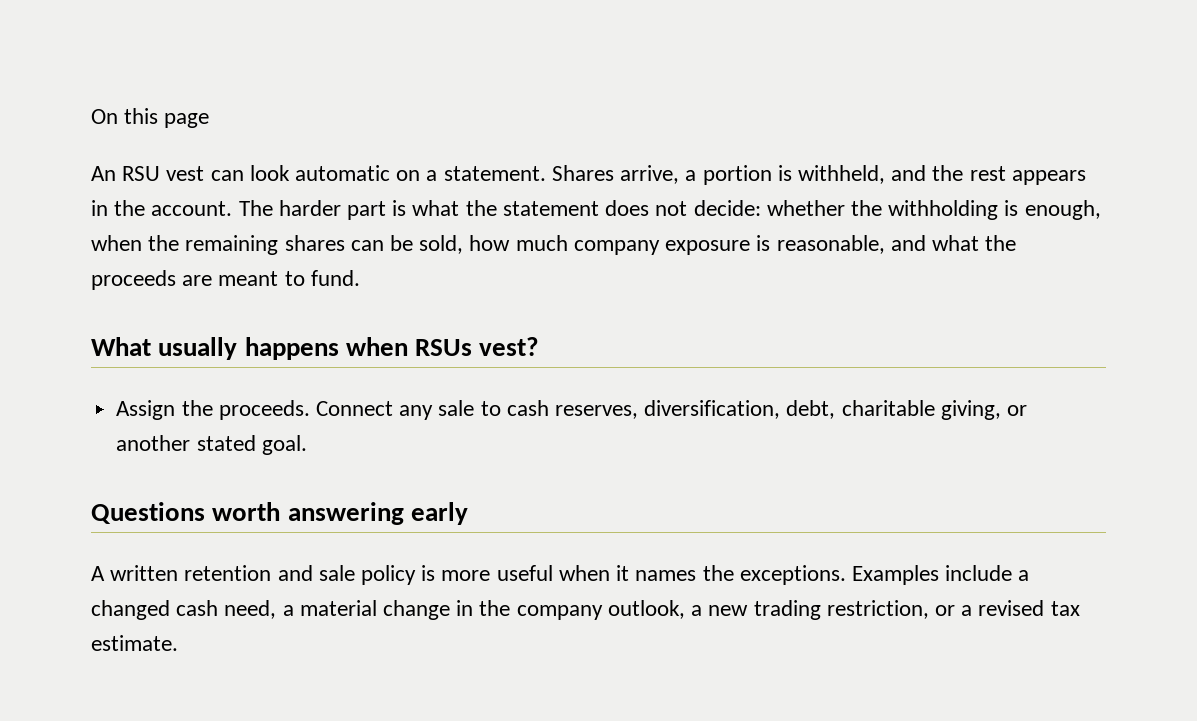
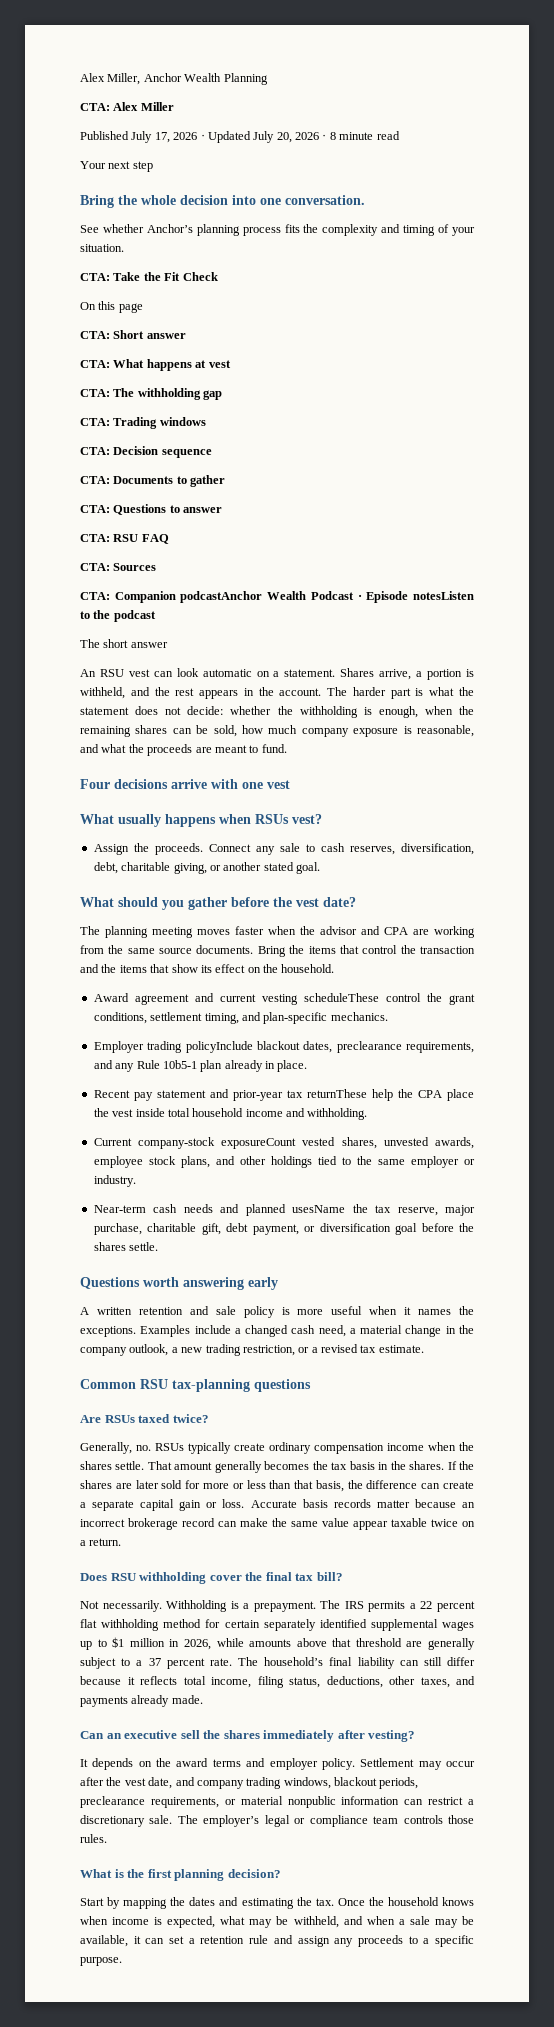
[91,108,210,128] On this page -> [80,73,268,85] [80,102,174,111] [80,131,400,143] [80,161,153,172] [80,195,365,208] [80,224,476,236] [80,244,124,252] [80,272,218,281] [80,301,143,313] [80,330,186,339] [80,359,231,371] [80,388,223,400] [80,417,206,429] [80,446,212,458] [80,475,226,487] [80,504,223,515] [80,534,169,544] [80,563,157,571] [80,591,475,603] [80,610,156,622] [80,639,168,648] Alex Miller, Anchor Wealth Planning // CTA: Alex Miller // Published July 17, 2026 · Updated July 20, 2026 · 8 minute read // Your next step // Bring the whole decision into one conversation. // See whether Anchor’s planning process fits the complexity and timing of your situation. // CTA: Take the Fit Check // On this page // CTA: Short answer // CTA: What happens at vest // CTA: The withholding gap // CTA: Trading windows // CTA: Decision sequence // CTA: Documents to gather // CTA: Questions to answer // CTA: RSU FAQ // CTA: Sources // CTA: Companion podcastAnchor Wealth Podcast · Episode notesListen to the podcast // The short answer
(360, 278) none -> [80,779,290,789] // Four decisions arrive with one vest
(307, 445) none -> [80,897,356,910] [80,926,475,938] [80,945,476,957] [80,964,335,973] [93,993,475,1005] [93,1012,388,1024] [93,1041,474,1053] [93,1060,308,1072] [93,1089,474,1101] [93,1108,368,1120] [93,1137,474,1149] [93,1156,475,1168] [93,1175,136,1187] [93,1204,476,1216] [93,1223,475,1235] [93,1242,159,1251] // What should you gather before the vest date? // The planning meeting moves faster when the advisor and CPA are working from the same source documents. Bring the items that control the transaction and the items that show its effect on the household. // Award agreement and current vesting scheduleThese control the grant conditions, settlement timing, and plan-specific mechanics. // Employer trading policyInclude blackout dates, preclearance requirements, and any Rule 10b5-1 plan already in place. // Recent pay statement and prior-year tax returnThese help the CPA place the vest inside total household income and withholding. // Current company-stock exposureCount vested shares, unvested awards, employee stock plans, and other holdings tied to the same employer or industry. // Near-term cash needs and planned usesName the tax reserve, major purchase, charitable gift, debt payment, or diversification goal before the shares settle.
(178, 643) none -> [80,1379,311,1392] [80,1414,209,1423] [80,1442,474,1454] [80,1461,474,1473] [80,1480,474,1492] [80,1499,475,1511] [80,1518,475,1530] [80,1538,122,1546] [80,1572,343,1584] [80,1600,476,1612] [80,1619,474,1631] [80,1637,475,1650] [80,1657,476,1669] [80,1676,475,1688] [80,1695,203,1707] [80,1730,416,1742] [80,1758,476,1770] [80,1777,419,1789] [80,1796,474,1808] [80,1815,475,1827] [80,1834,107,1843] [80,1869,281,1881] [80,1897,474,1909] [80,1916,475,1928] [80,1935,474,1947] [80,1957,122,1966] // Common RSU tax-planning questions // Are RSUs taxed twice? // Generally, no. RSUs typically create ordinary compensation income when the shares settle. That amount generally becomes the tax basis in the shares. If the shares are later sold for more or less than that basis, the difference can create a separate capital gain or loss. Accurate basis records matter because an incorrect brokerage record can make the same value appear taxable twice on a return. // Does RSU withholding cover the final tax bill? // Not necessarily. Withholding is a prepayment. The IRS permits a 22 percent flat withholding method for certain separately identified supplemental wages up to $1 million in 2026, while amounts above that threshold are generally subject to a 37 percent rate. The household’s final liability can still differ because it reflects total income, filing status, deductions, other taxes, and payments already made. // Can an executive sell the shares immediately after vesting? // It depends on the award terms and employer policy. Settlement may occur after the vest date, and company trading windows, blackout periods, preclearance requirements, or material nonpublic information can restrict a discretionary sale. The employer’s legal or compliance team controls those rules. // What is the first planning decision? // Start by mapping the dates and estimating the tax. Once the household knows when income is expected, what may be withheld, and when a sale may be available, it can set a retention rule and assign any proceeds to a specific purpose.

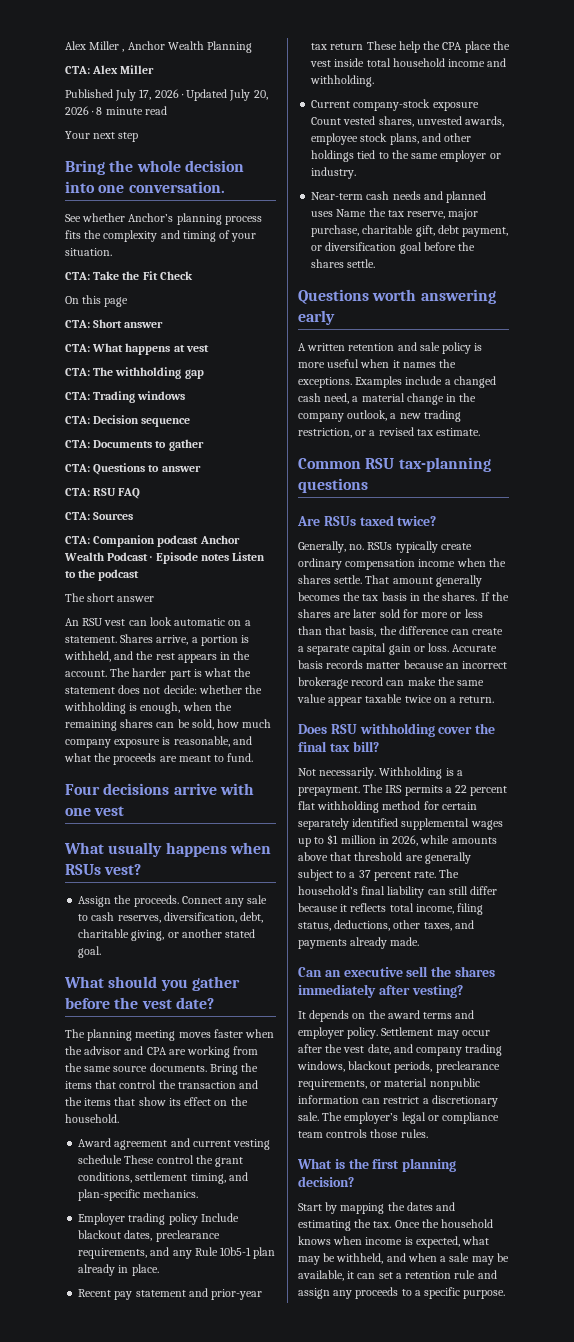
[80,73,141,85] Alex Miller, -> [65,41,125,52] Alex Miller ,
[180,591,263,603] podcastAnchor -> [157,535,240,547] podcast Anchor
[413,591,475,600] notesListen -> [200,552,266,561] notes Listen
[303,993,379,1002] scheduleThese -> [78,1155,155,1164] schedule These
[185,1041,253,1053] policyInclude -> [168,1213,239,1225] policy Include
[306,1089,367,1098] returnThese -> [330,41,397,50] return These
[221,1138,297,1149] exposureCount -> [432,102,479,111] [311,117,342,125] exposure Count
[292,1205,346,1213] usesName -> [311,209,367,217] uses Name

